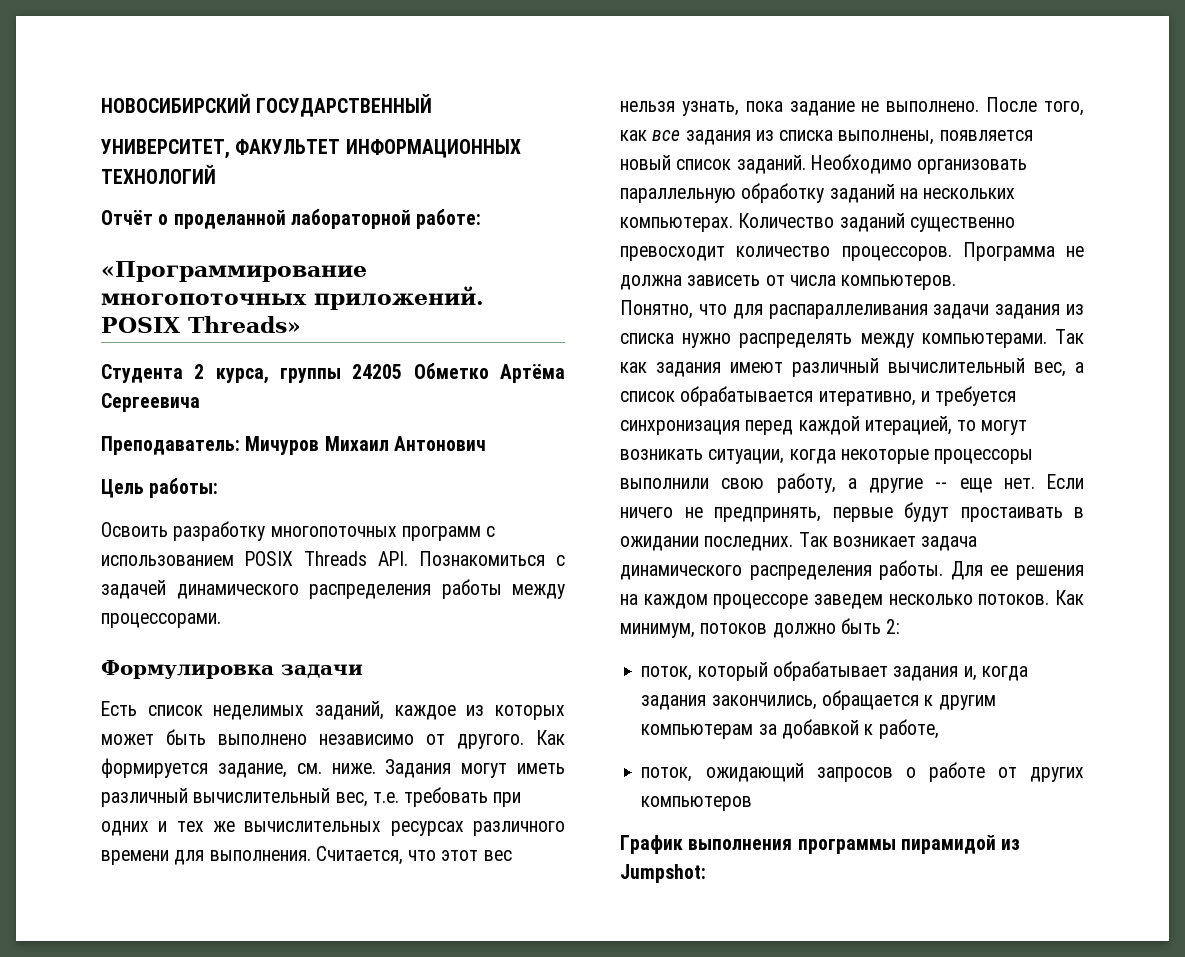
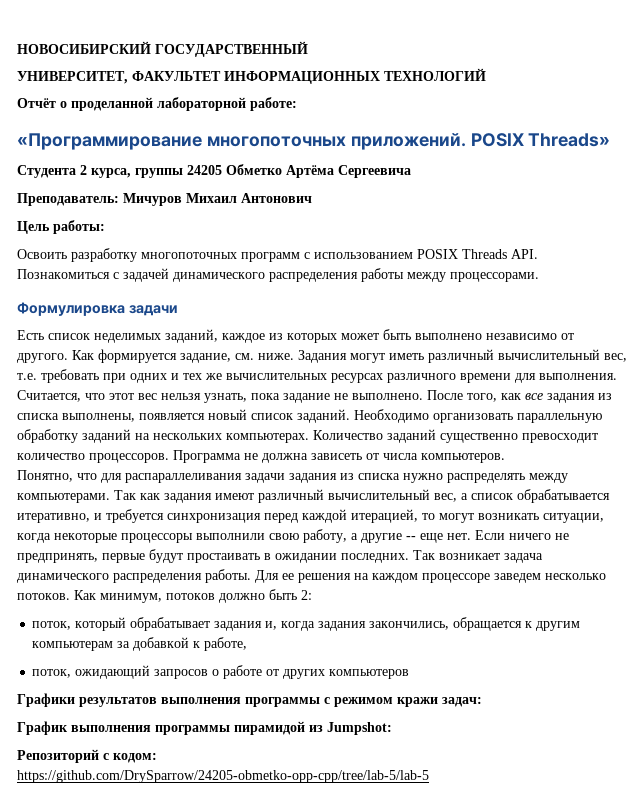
(753, 803) none -> [17,693,482,707] // Графики результатов выполнения программы с режимом кражи задач:
(706, 873) none -> [17,749,157,763] [17,770,429,783] // Репозиторий с кодом: // https://github.com/DrySparrow/24205-obmetko-opp-cpp/tree/lab-5/lab-5

